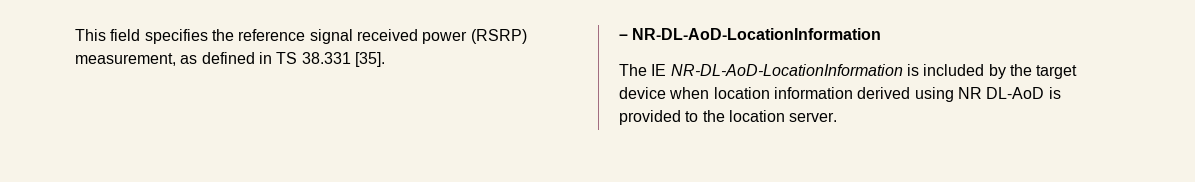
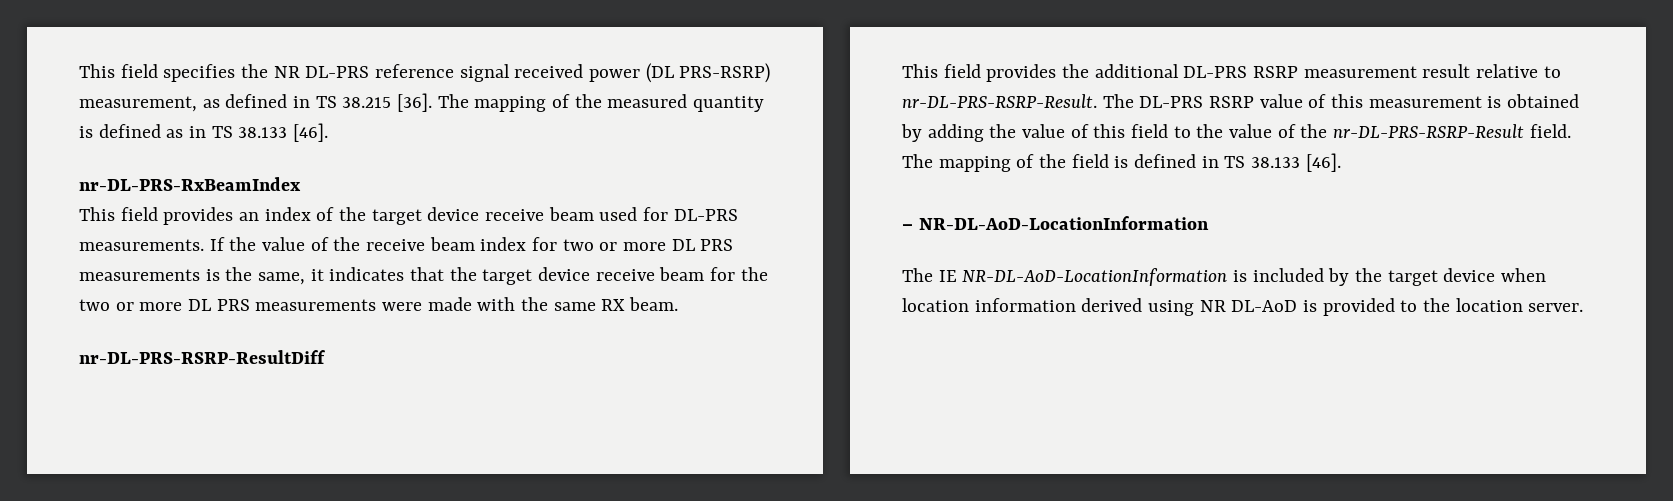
(234, 35) none -> [273,66,370,78] NR DL-PRS
[470,29,527,44] (RSRP) -> [645,63,771,83] (DL PRS-RSRP)
[301,52,385,67] 38.331 [35]. -> [342,93,765,112] [79,123,329,142] [79,177,301,191] [79,207,738,225] [79,237,734,251] [79,267,768,285] [79,297,679,311] [79,350,326,364] [902,64,1561,82] [902,94,1580,108] [901,124,1571,142] [902,153,1341,172] 38.215 [36]. The mapping of the measured quantity is defined as in TS 38.133 [46]. // nr-DL-PRS-RxBeamIndex // This field provides an index of the target device receive beam used for DL-PRS measurements. If the value of the receive beam index for two or more DL PRS measurements is the same, it indicates that the target device receive beam for the two or more DL PRS measurements were made with the same RX beam. // nr-DL-PRS-RSRP-ResultDiff // This field provides the additional DL-PRS RSRP measurement result relative to nr-DL-PRS-RSRP-Result. The DL-PRS RSRP value of this measurement is obtained by adding the value of this field to the value of the nr-DL-PRS-RSRP-Result field. The mapping of the field is defined in TS 38.133 [46].

